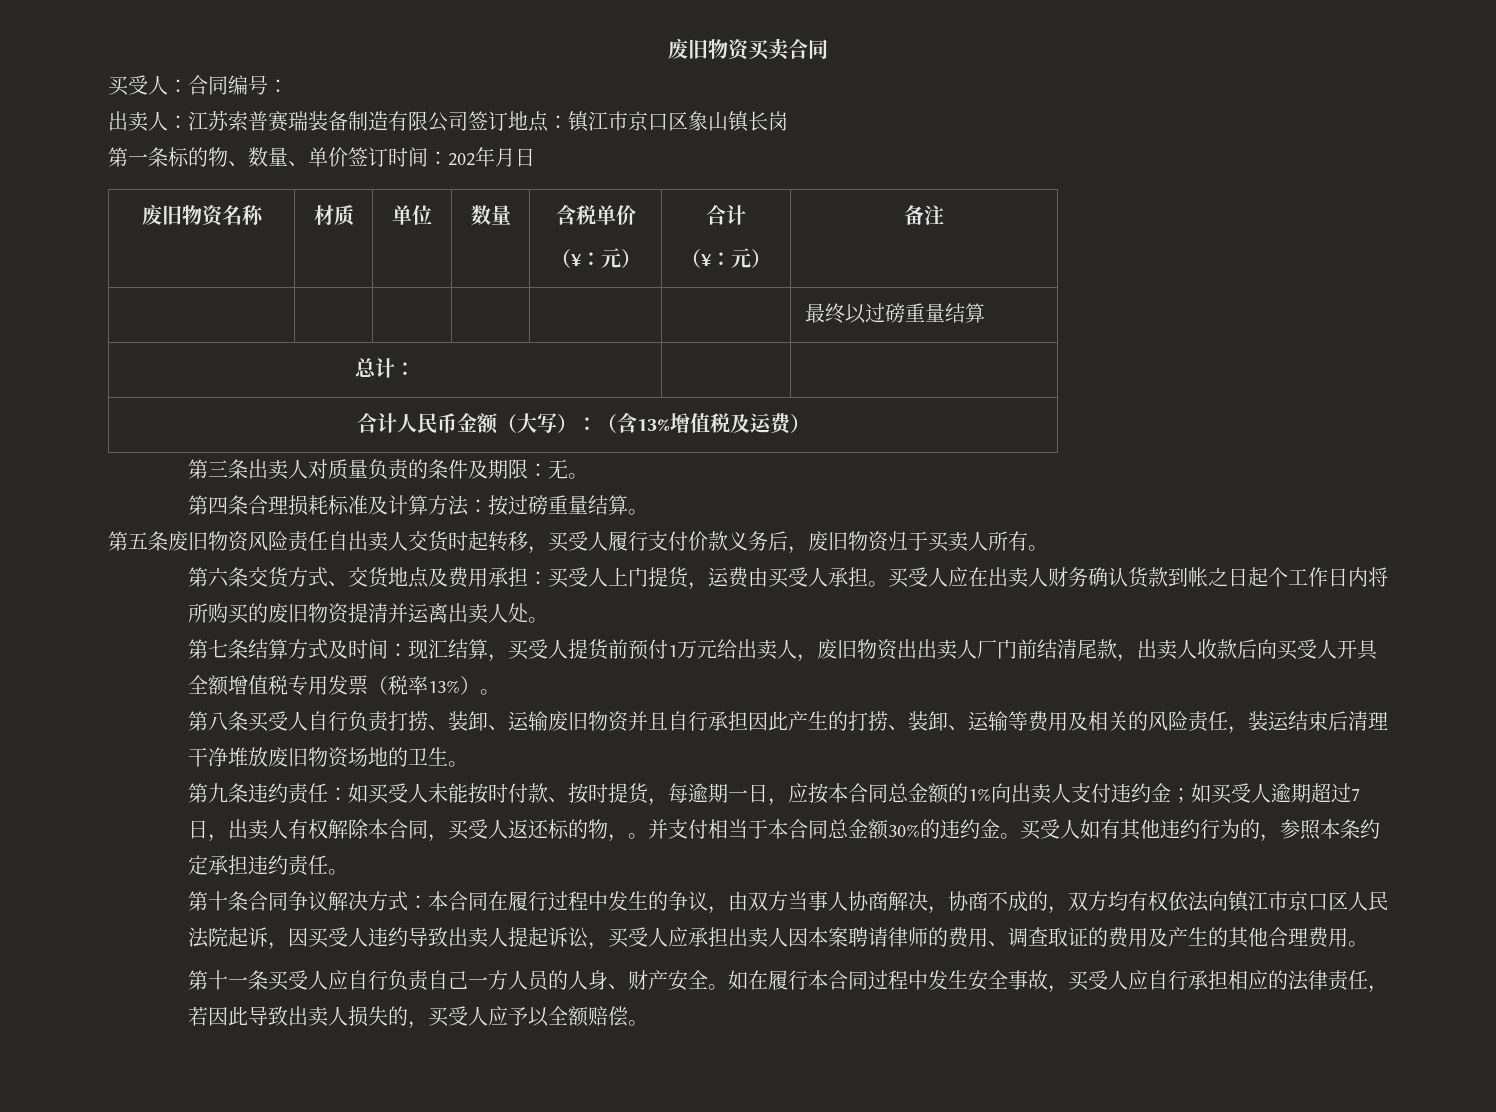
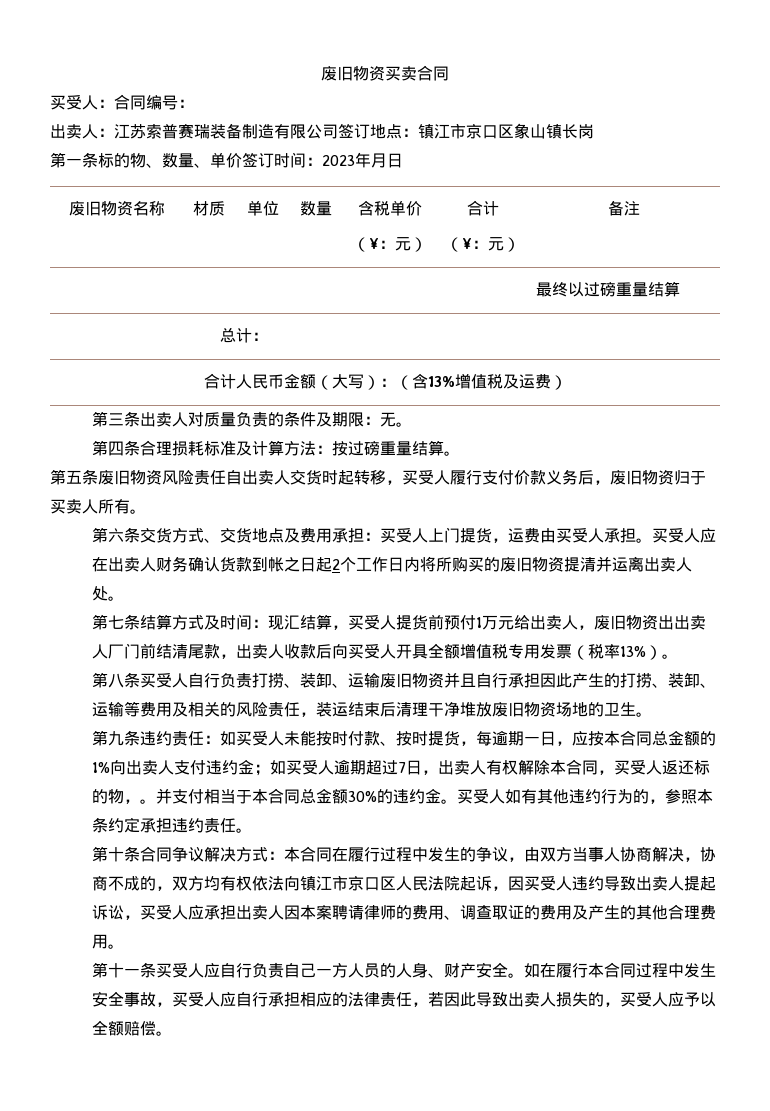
[448,153,475,166] 202 -> [322,155,355,166] 2023
(1268, 577) none -> [331,559,340,570] 2

